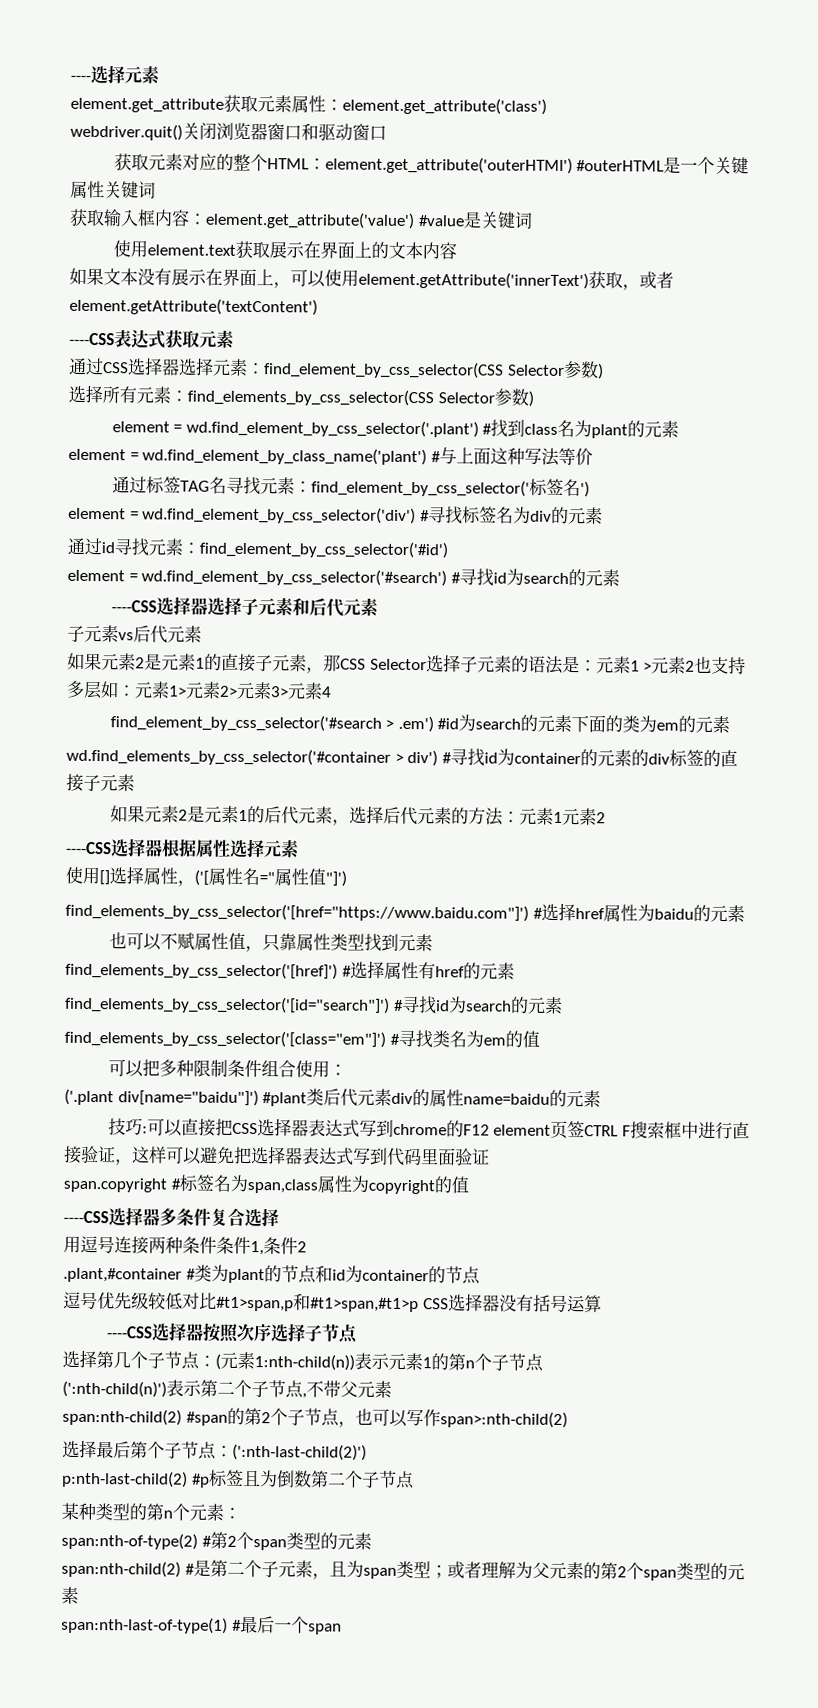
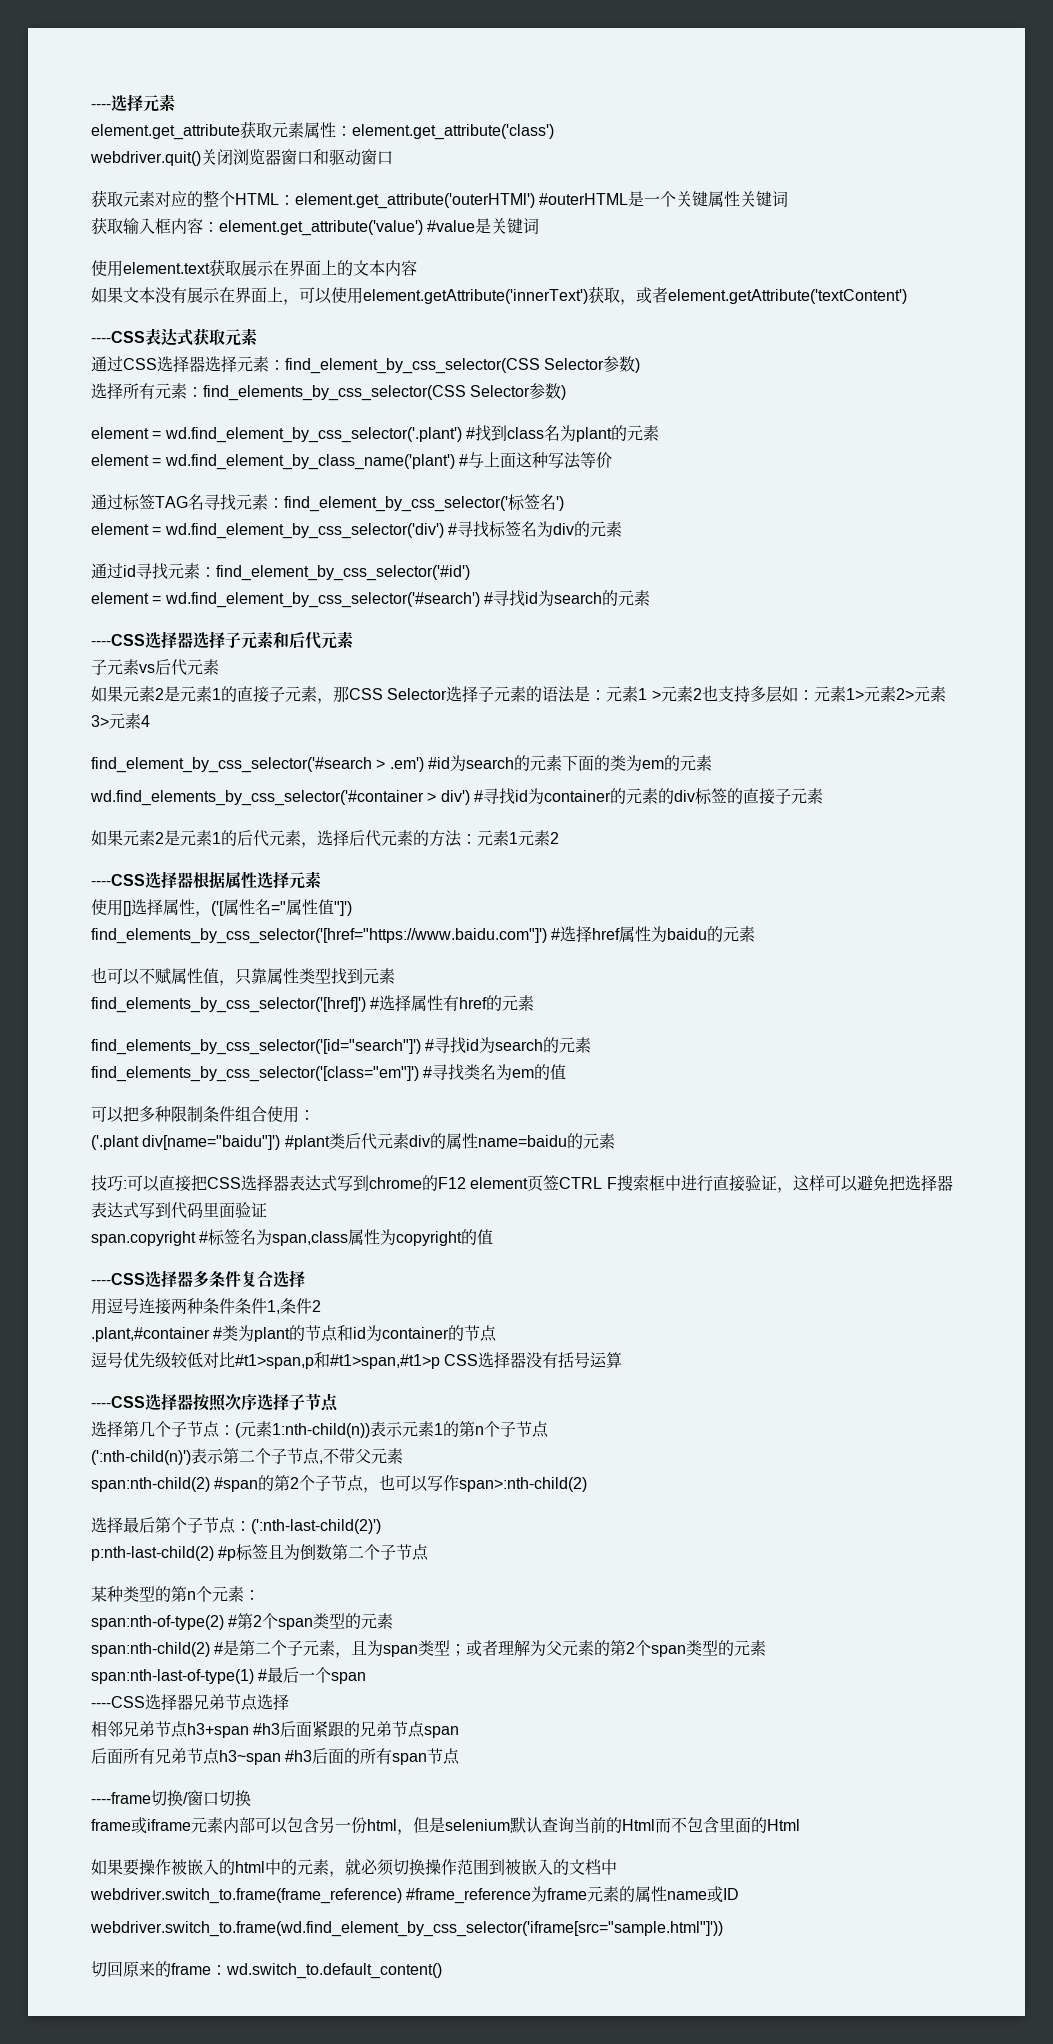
(342, 1629) none -> [91,1694,289,1711] [91,1721,460,1738] [91,1748,461,1765] [91,1790,251,1807] [91,1817,800,1835] [91,1859,617,1877] [90,1886,740,1904] [90,1921,723,1937] [91,1961,442,1979] // ----CSS选择器兄弟节点选择 // 相邻兄弟节点h3+span #h3后面紧跟的兄弟节点span // 后面所有兄弟节点h3~span #h3后面的所有span节点 // ----frame切换/窗口切换 // frame或iframe元素内部可以包含另一份html，但是selenium默认查询当前的Html而不包含里面的Html // 如果要操作被嵌入的html中的元素，就必须切换操作范围到被嵌入的文档中 // webdriver.switch_to.frame(frame_reference) #frame_reference为frame元素的属性name或ID // webdriver.switch_to.frame(wd.find_element_by_css_selector('iframe[src="sample.html"]')) // 切回原来的frame：wd.switch_to.default_content()

